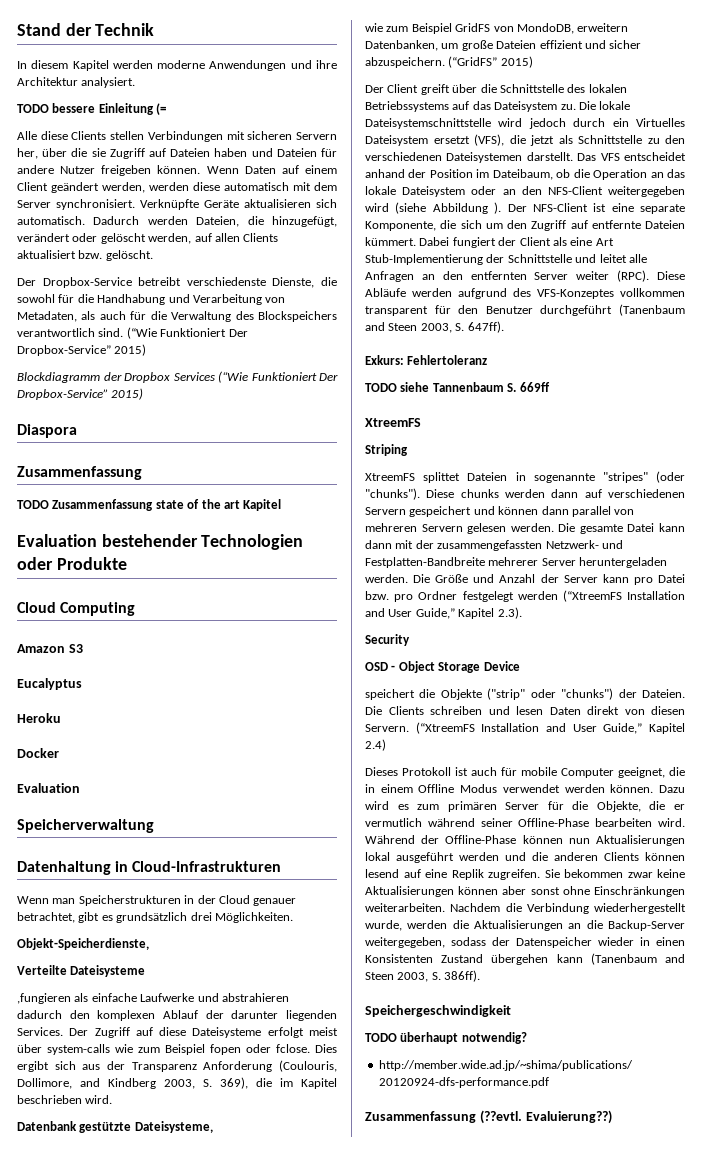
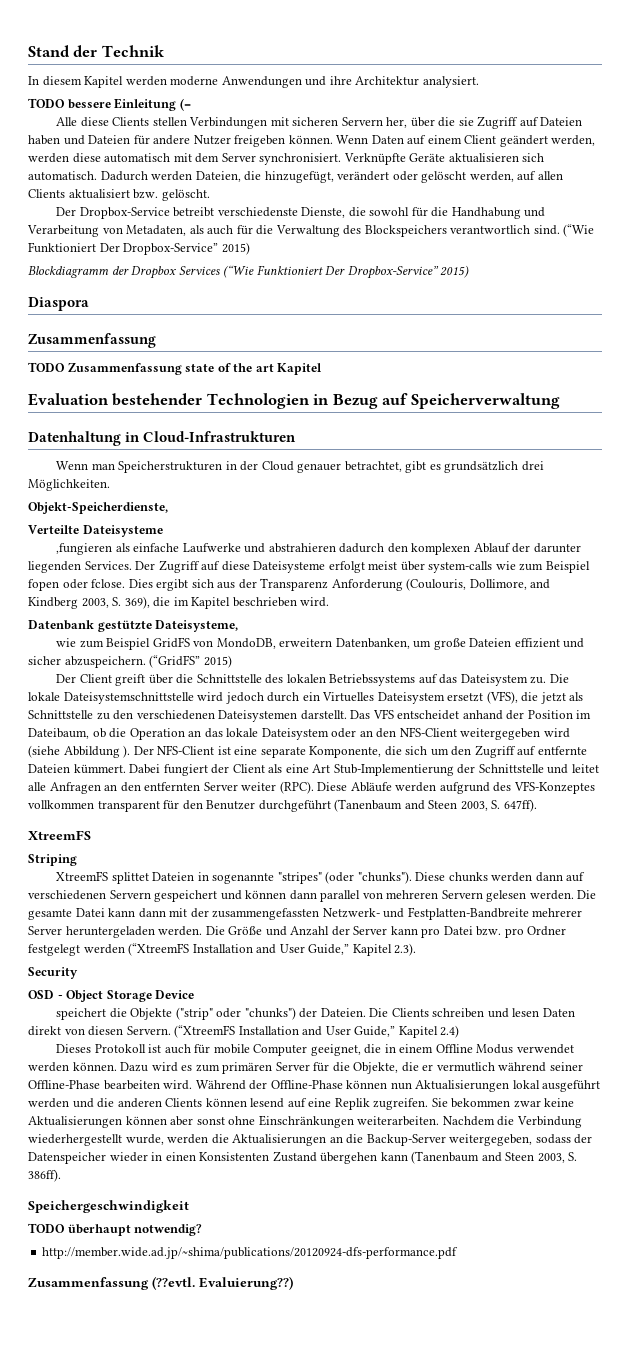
[17,557,127,570] [17,602,136,616] [17,644,83,653] [17,678,82,690] [17,713,61,723] [17,748,59,758] [17,783,80,793] oder Produkte // Cloud Computing // Amazon S3 // Eucalyptus // Heroku // Docker // Evaluation // -> [313,393,409,409] in Bezug auf
[365,355,488,365] [365,382,550,392] // Exkurs: Fehlertoleranz // TODO siehe Tannenbaum S. 669ff -> (537, 805) none

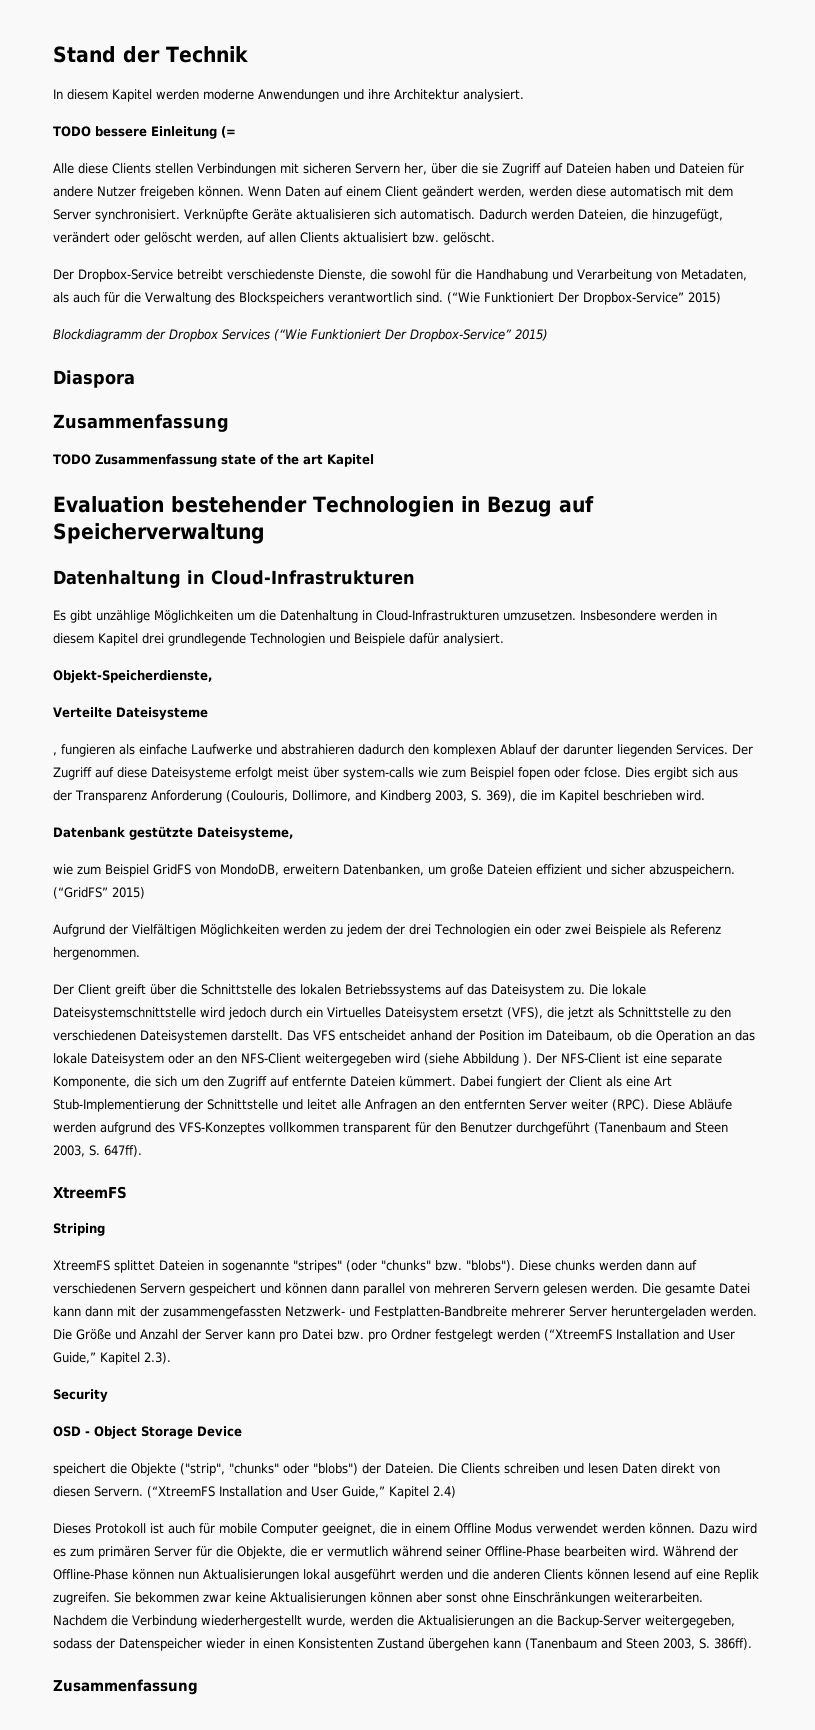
[56,461,544,473] [28,479,110,491] Wenn man Speicherstrukturen in der Cloud genauer betrachtet, gibt es grundsätzlich drei Möglichkeiten. -> [53,610,717,623] [53,633,504,646] Es gibt unzählige Möglichkeiten um die Datenhaltung in Cloud-Infrastrukturen umzusetzen. Insbesondere werden in diesem Kapitel drei grundlegende Technologien und Beispiele dafür analysiert.
[56,543,113,555] ,fungieren -> [53,744,115,757] , fungieren
(232, 661) none -> [53,924,721,937] [53,947,140,960] // Aufgrund der Vielfältigen Möglichkeiten werden zu jedem der drei Technologien ein oder zwei Beispiele als Referenz hergenommen.
[357,871,412,884] "chunks"). -> [381,1260,515,1272] "chunks" bzw. "blobs").
[175,1007,296,1020] ("strip" oder "chunks") -> [180,1463,358,1476] ("strip", "chunks" oder "blobs")
[28,1200,189,1213] [28,1223,203,1236] [42,1247,459,1259] [28,1276,293,1290] // Speichergeschwindigkeit // TODO überhaupt notwendig? // http://member.wide.ad.jp/~shima/publications/20120924-dfs-performance.pdf // Zusammenfassung (??evtl. Evaluierung??) -> [53,1679,198,1695] // Zusammenfassung

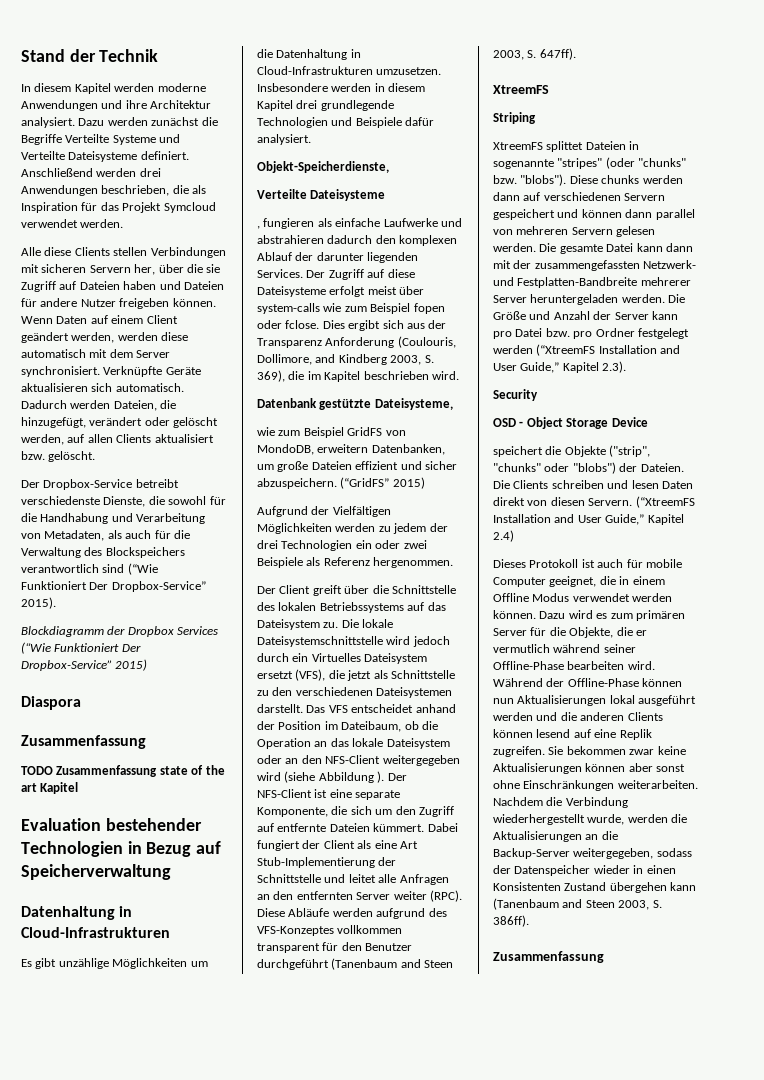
[53,126,236,139] // TODO bessere Einleitung (= -> [78,117,218,126] [21,134,181,145] [21,151,189,162] [21,168,161,177] [21,185,207,196] [21,202,216,213] [21,219,124,228] Dazu werden zunächst die Begriffe Verteilte Systeme und Verteilte Dateisysteme definiert. Anschließend werden drei Anwendungen beschrieben, die als Inspiration für das Projekt Symcloud verwendet werden.
[415,292,721,305] sind. (“Wie Funktioniert Der Dropbox-Service” 2015) -> [102,563,158,575] [21,581,206,592] [21,597,56,609] sind (“Wie Funktioniert Der Dropbox-Service” 2015).

